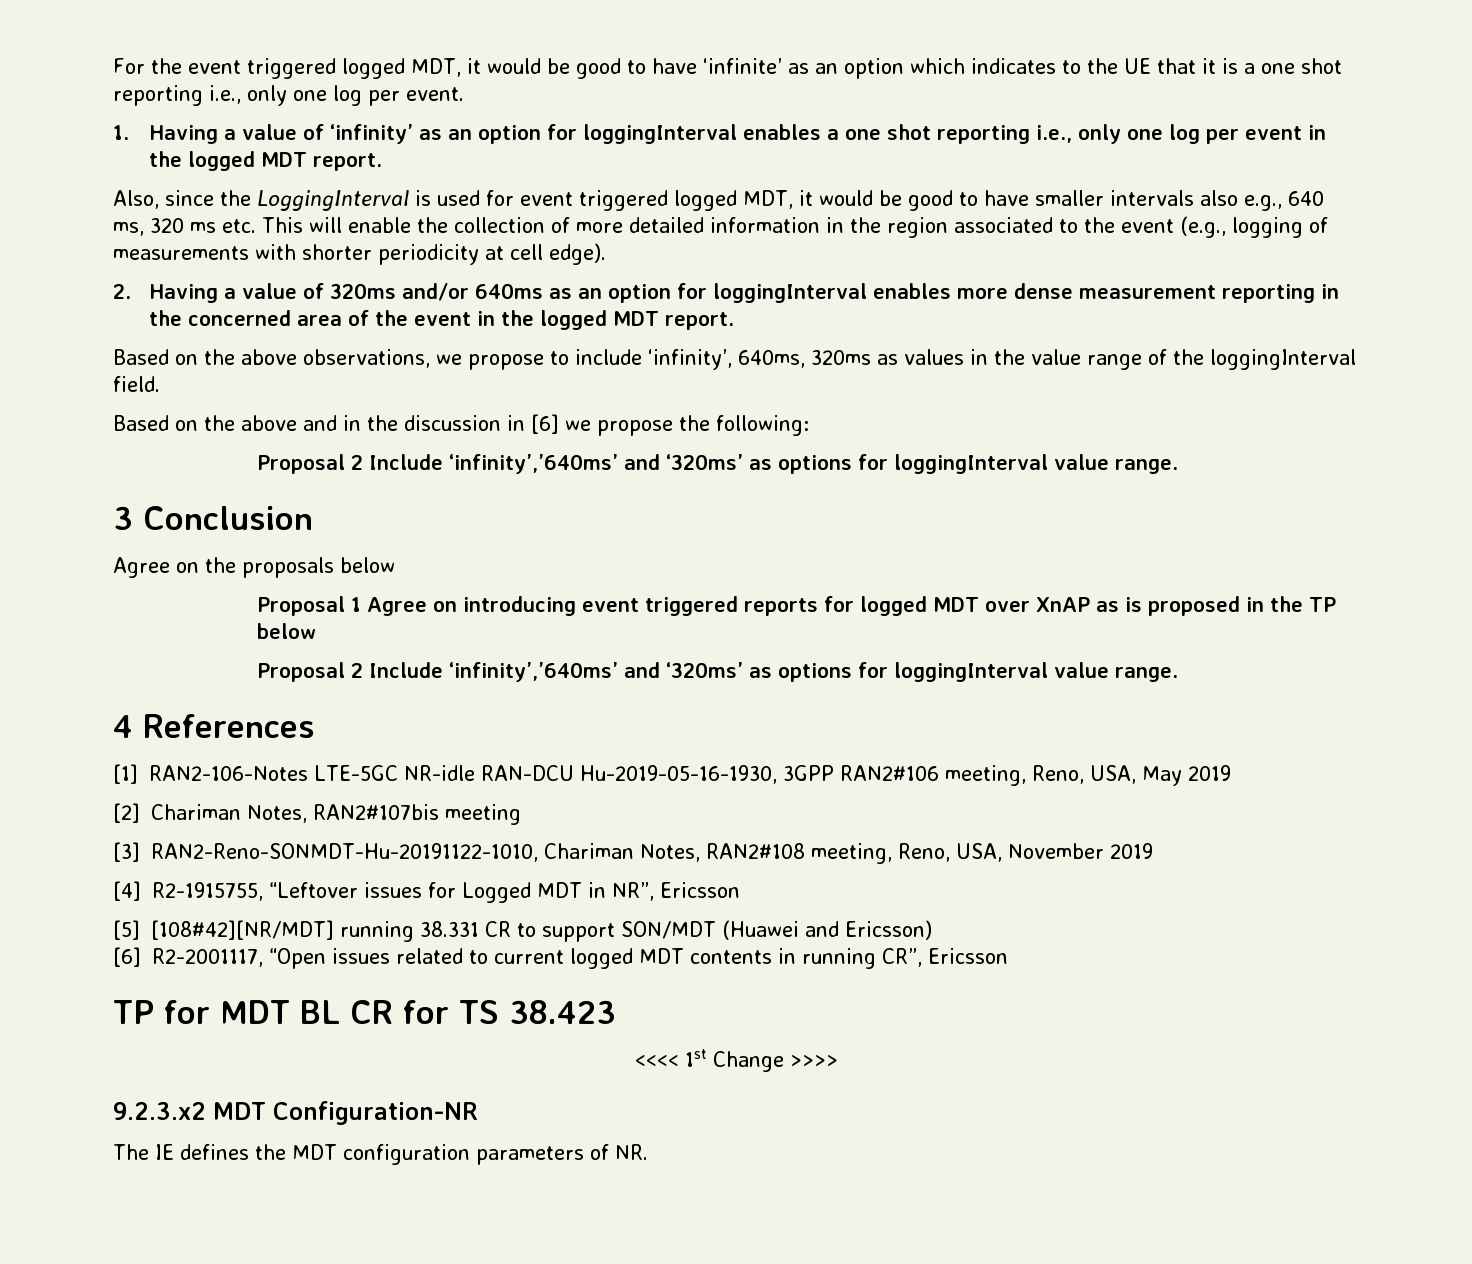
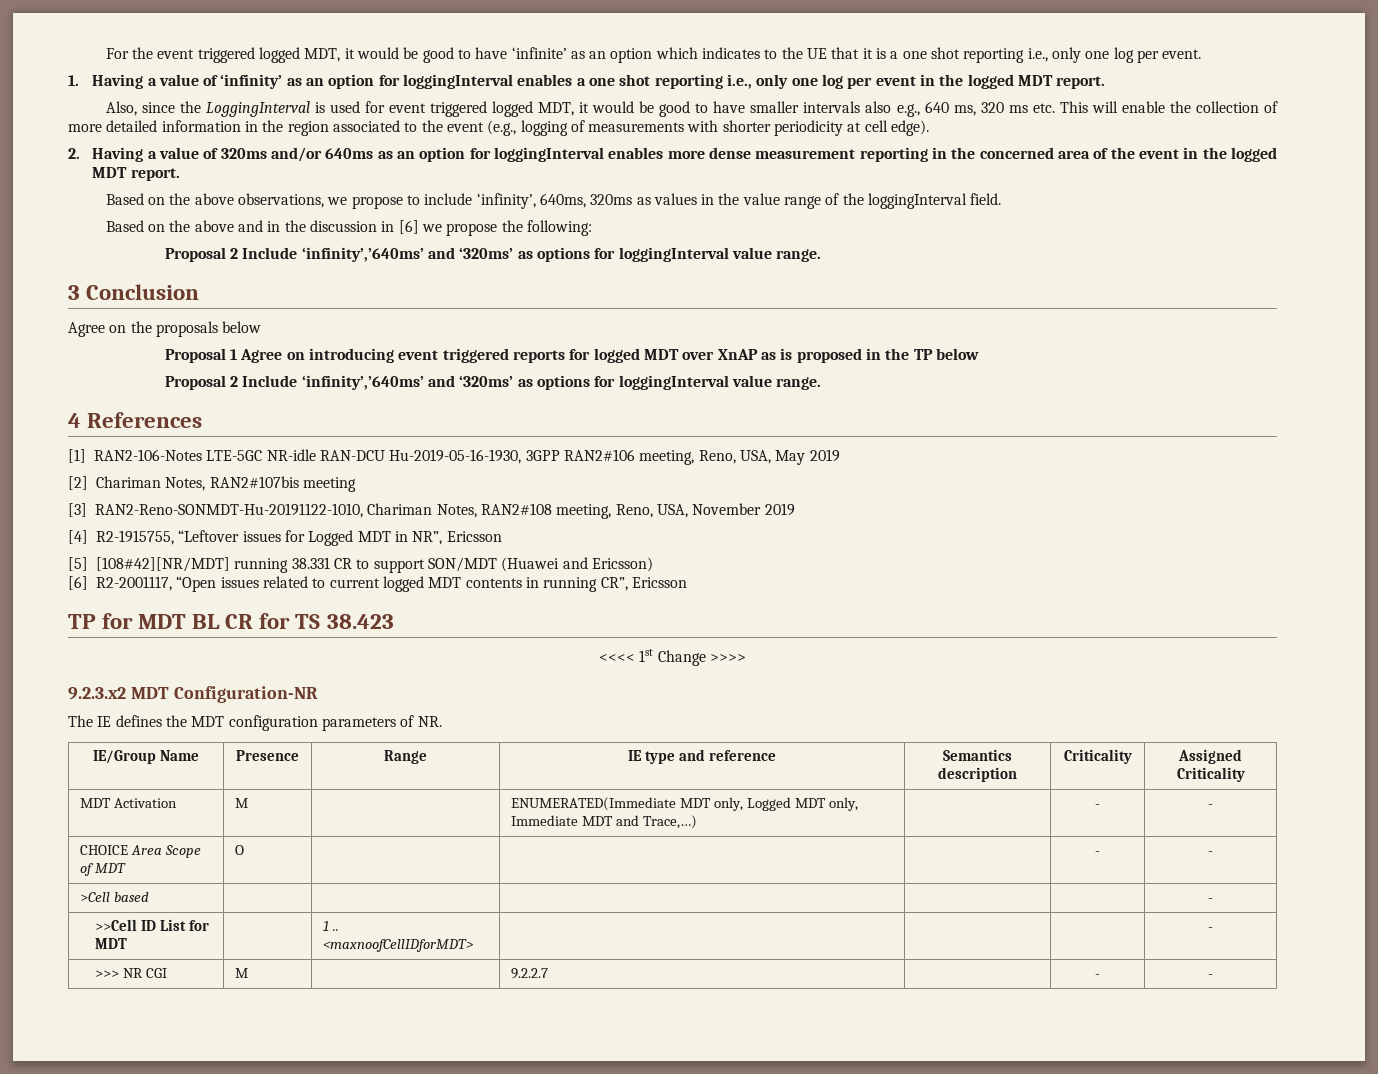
(648, 1152) none -> [93,750,199,764] [236,750,299,761] [384,750,427,764] [628,749,776,764] [943,749,1012,761] [938,767,1017,782] [1063,749,1132,764] [1178,749,1242,764] [1176,767,1245,782] [80,798,178,808] [235,798,249,808] [511,797,858,811] [511,815,698,829] [1095,804,1100,808] [1208,804,1213,808] [80,845,202,858] [80,863,127,876] [235,845,245,855] [1095,851,1100,855] [1208,851,1213,855] [80,892,150,902] [1208,898,1213,902] [94,919,209,931] [94,938,127,949] [323,921,340,931] [323,939,474,952] [1208,927,1213,931] [94,968,167,978] [235,968,249,978] [511,968,549,979] [1095,974,1100,978] [1208,974,1213,978] // IE/Group Name | Presence | Range | IE type and reference | Semantics description | Criticality | Assigned Criticality // MDT Activation | M | | ENUMERATED(Immediate MDT only, Logged MDT only, Immediate MDT and Trace,…) | | - | - // CHOICE Area Scope of MDT | O | | | | - | - // >Cell based | | | | | | - // >>Cell ID List for MDT | | 1 .. <maxnoofCellIDforMDT> | | | | - // >>> NR CGI | M | | 9.2.2.7 | | - | -

